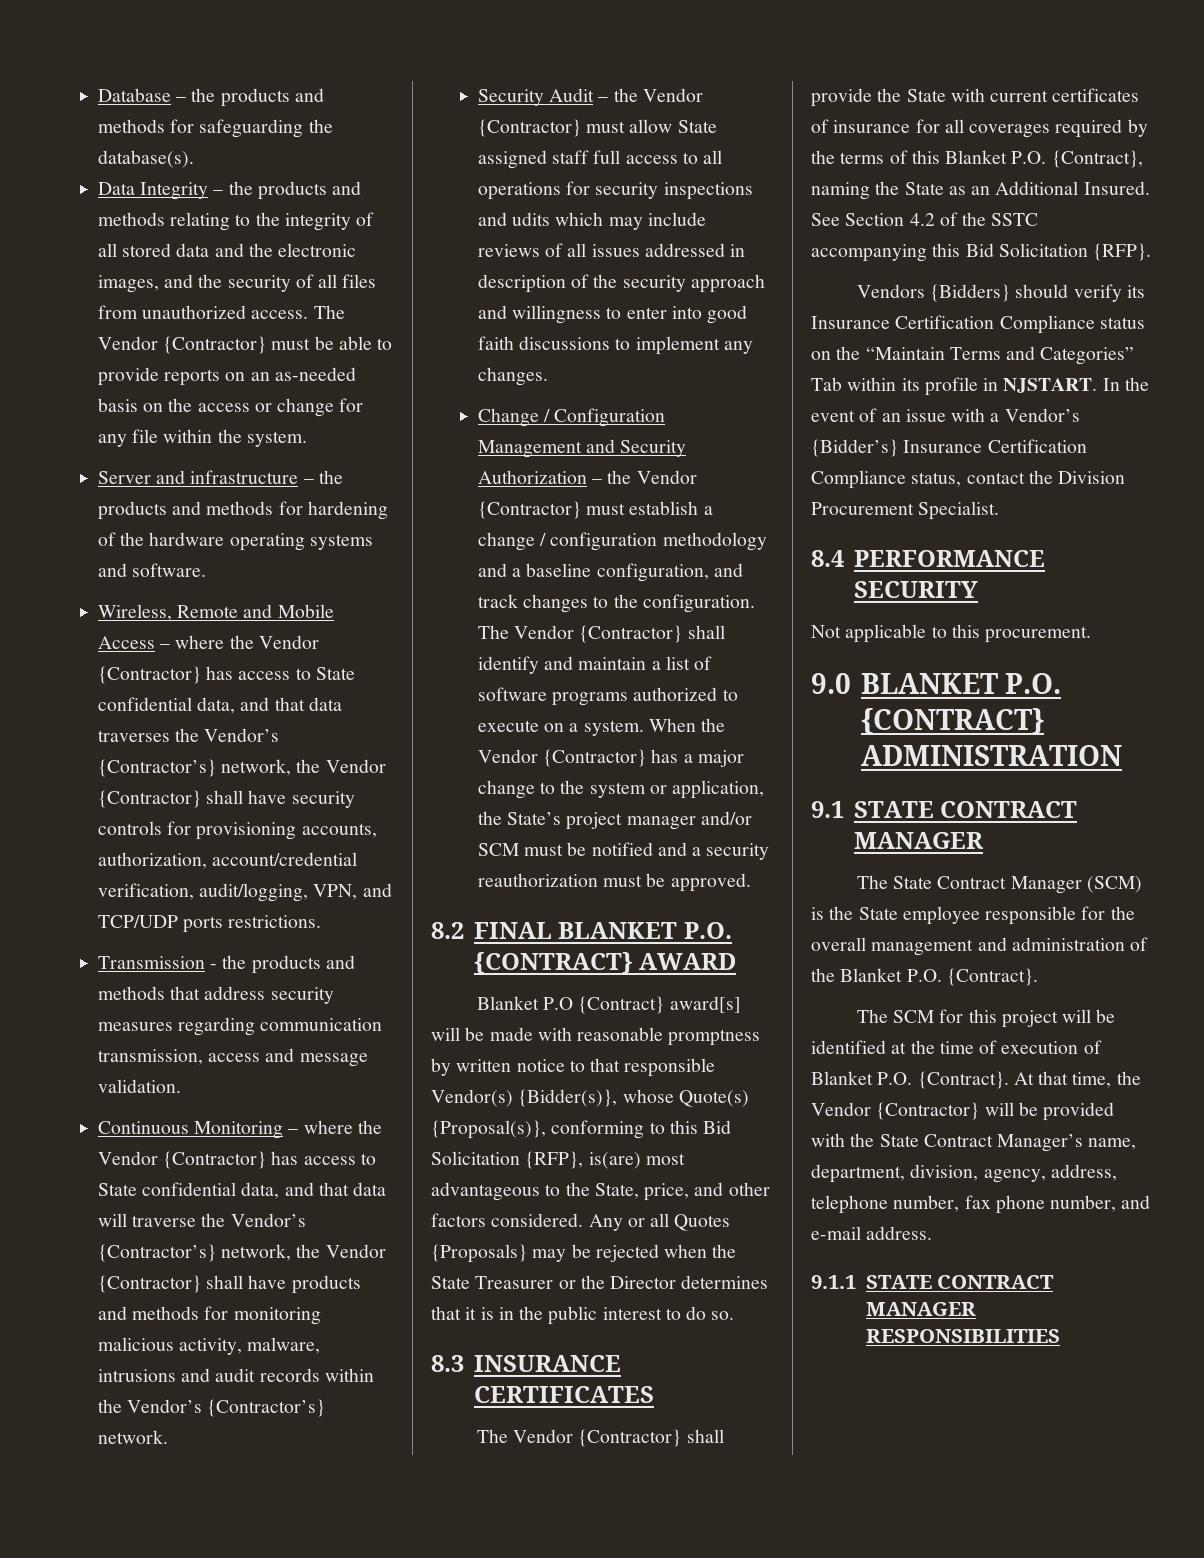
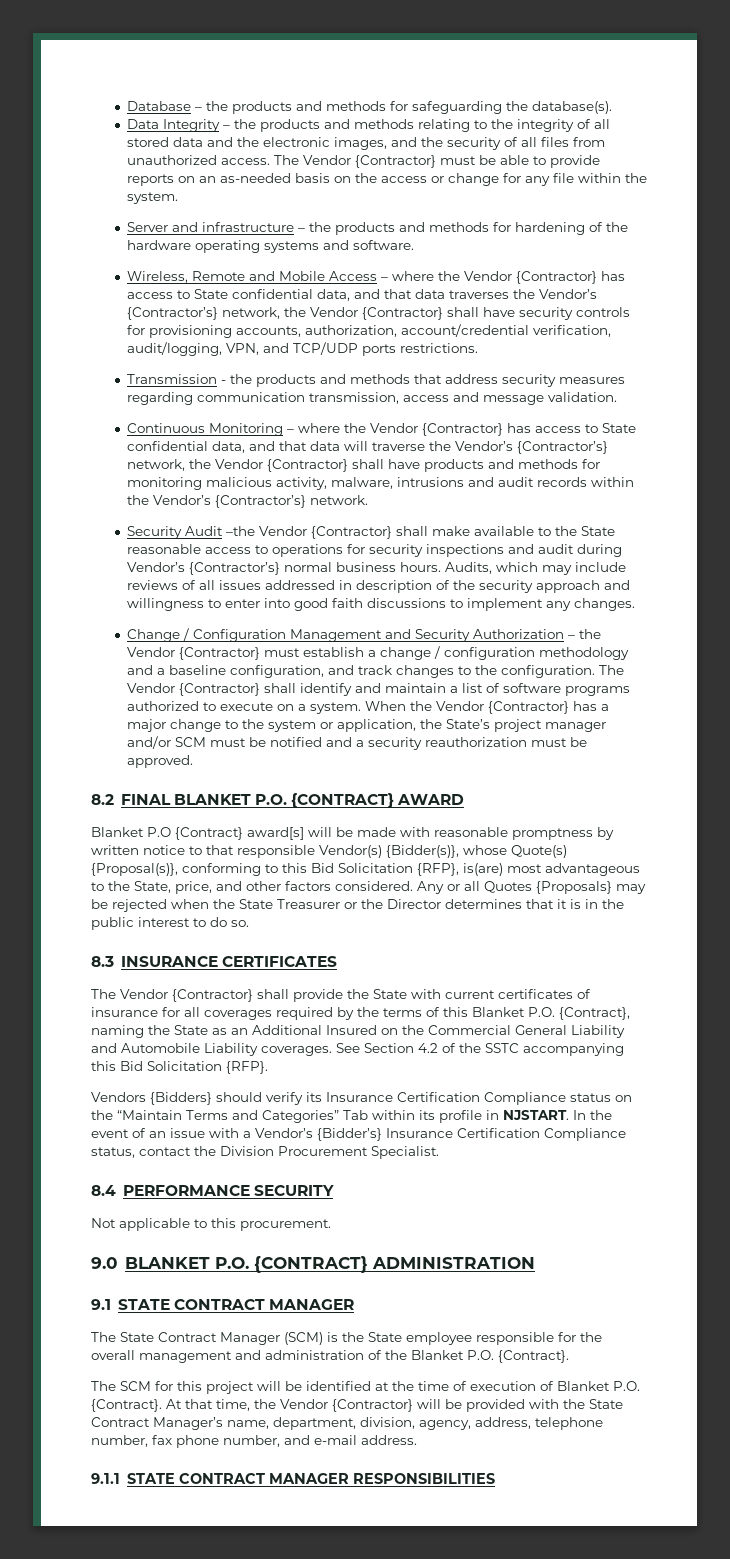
[598,88,703,102] [477,119,717,137] [477,150,723,169] – the Vendor {Contractor} must allow State assigned staff full access to all -> [226,526,616,539] [127,544,269,554] –the Vendor {Contractor} shall make available to the State reasonable access to
[512,212,551,226] udits -> [538,544,623,557] [127,562,493,575] audit during Vendor’s {Contractor’s} normal business hours. Audits,
[1083,181,1150,195] Insured. -> [326,1025,625,1038] [91,1043,332,1056] Insured on the Commercial General Liability and Automobile Liability coverages.

